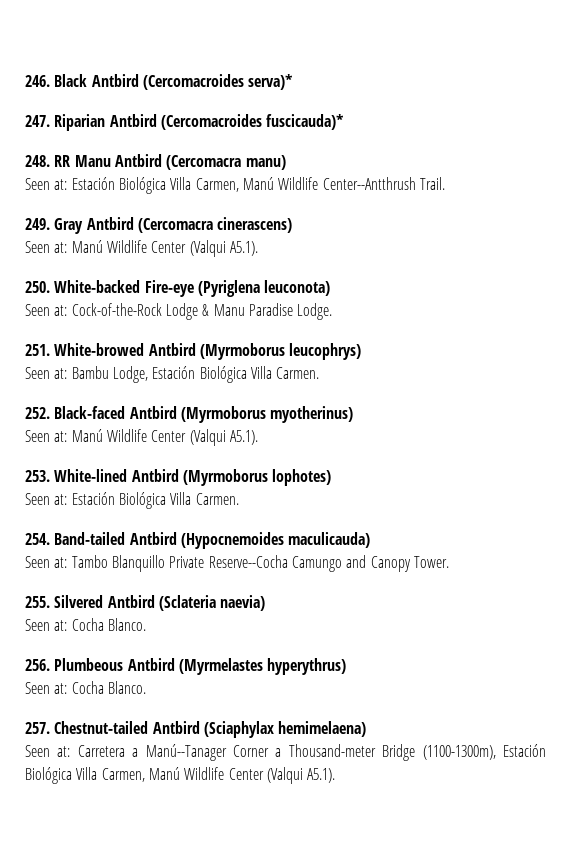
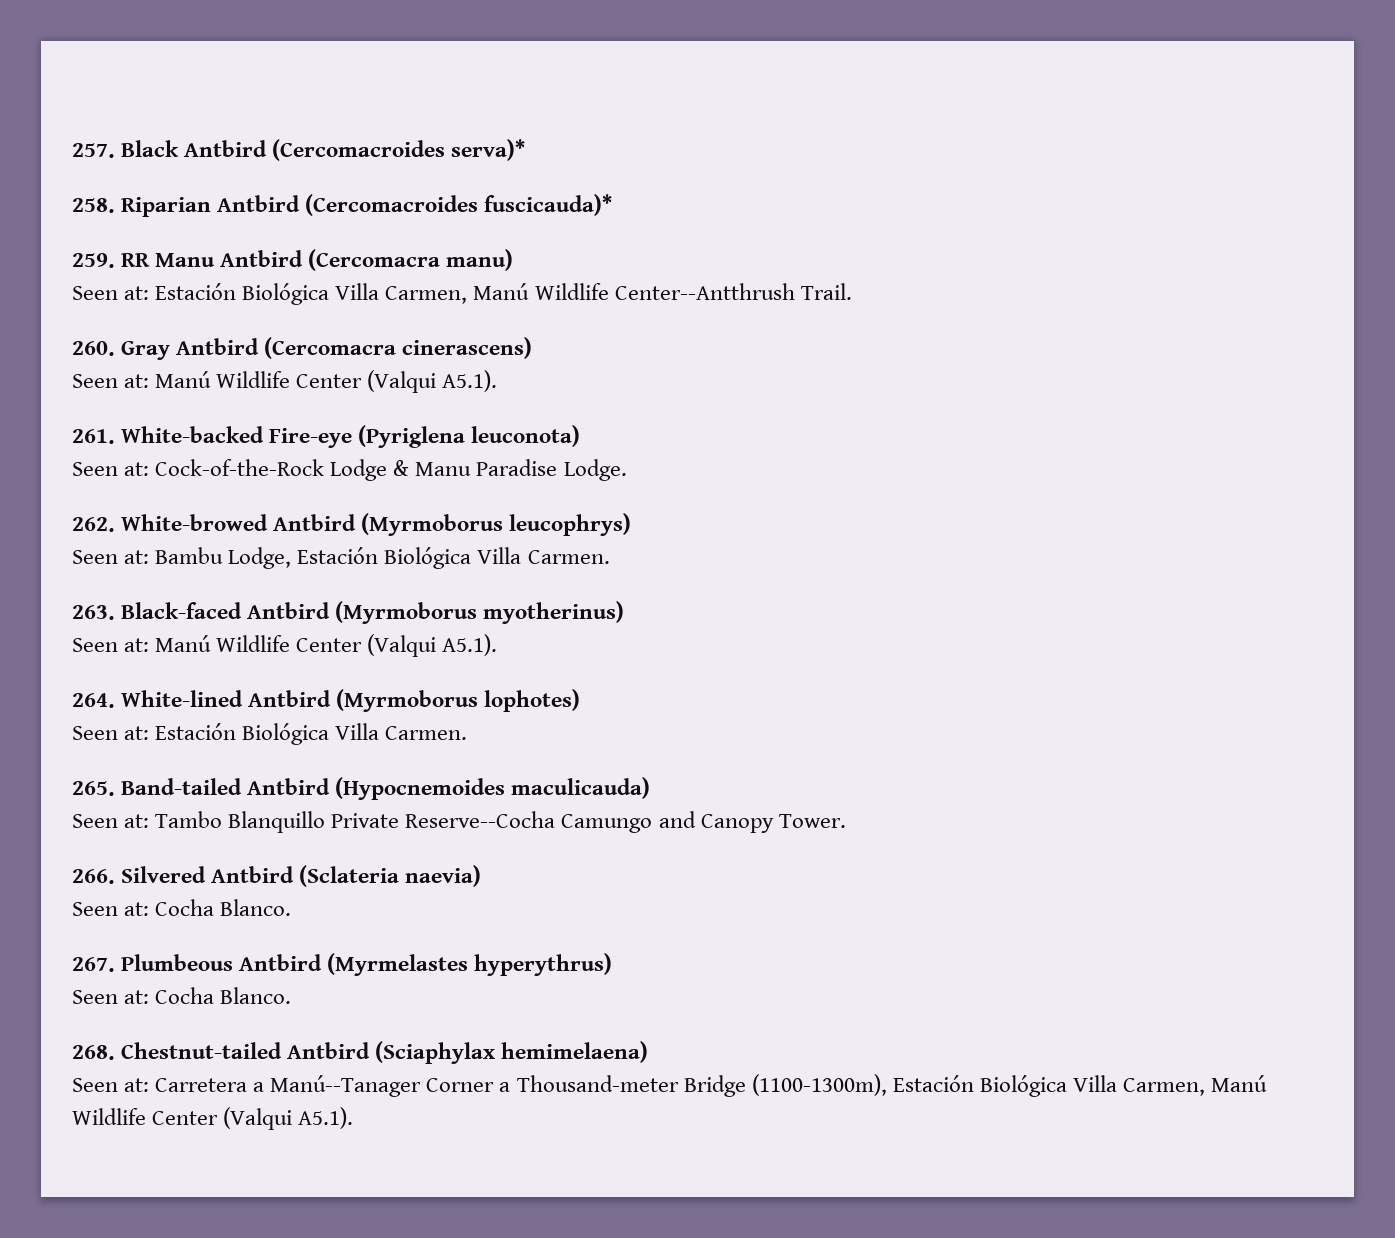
[25,75,50,87] 246. -> [72,143,115,158] 257.
[25,115,50,127] 247. -> [72,198,115,213] 258.
[25,155,50,167] 248. -> [72,253,115,268] 259.
[25,218,50,230] 249. -> [72,341,115,356] 260.
[25,281,50,293] 250. -> [72,429,115,444] 261.
[25,344,50,356] 251. -> [72,517,115,532] 262.
[25,407,50,419] 252. -> [72,605,115,620] 263.
[25,470,50,482] 253. -> [72,693,115,708] 264.
[25,533,50,545] 254. -> [72,781,115,796] 265.
[25,596,50,608] 255. -> [72,869,115,884] 266.
[25,659,50,671] 256. -> [72,957,115,972] 267.
[25,722,50,734] 257. -> [72,1045,115,1060] 268.

